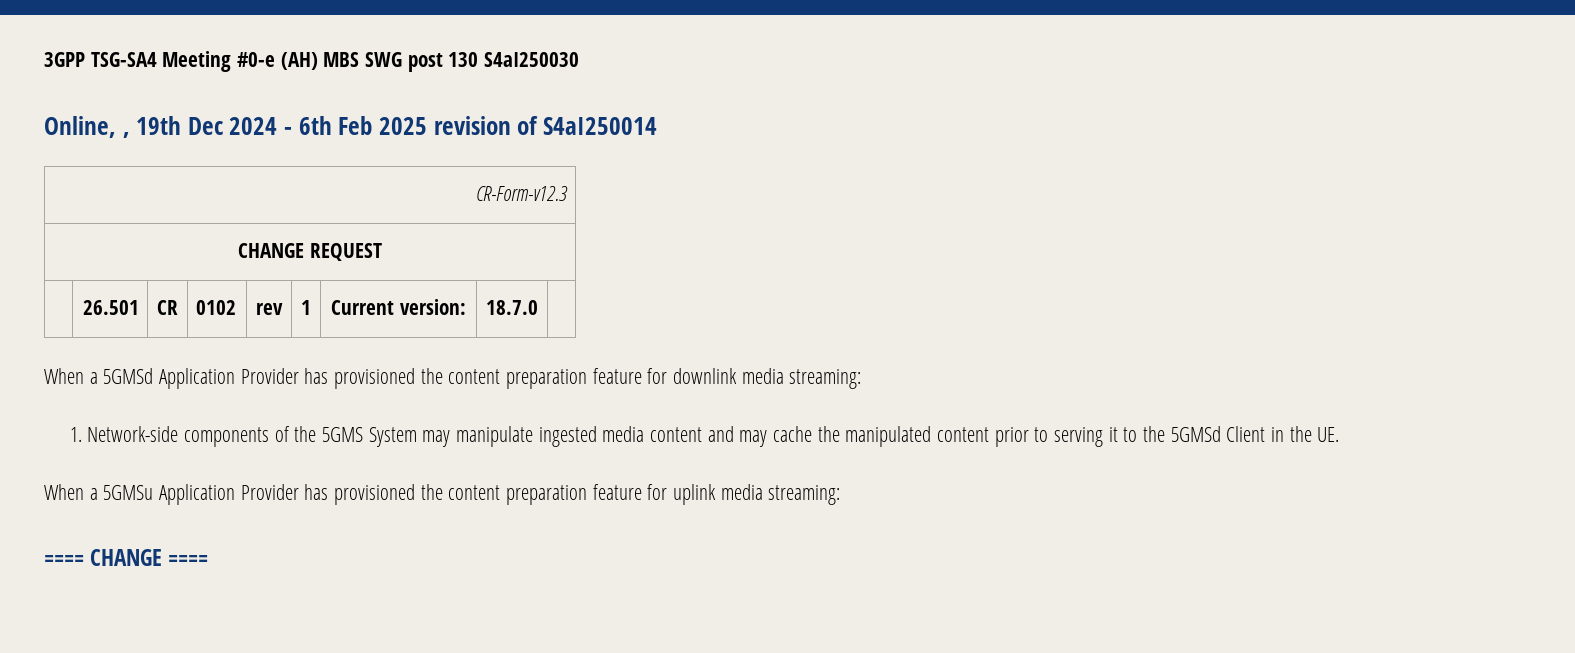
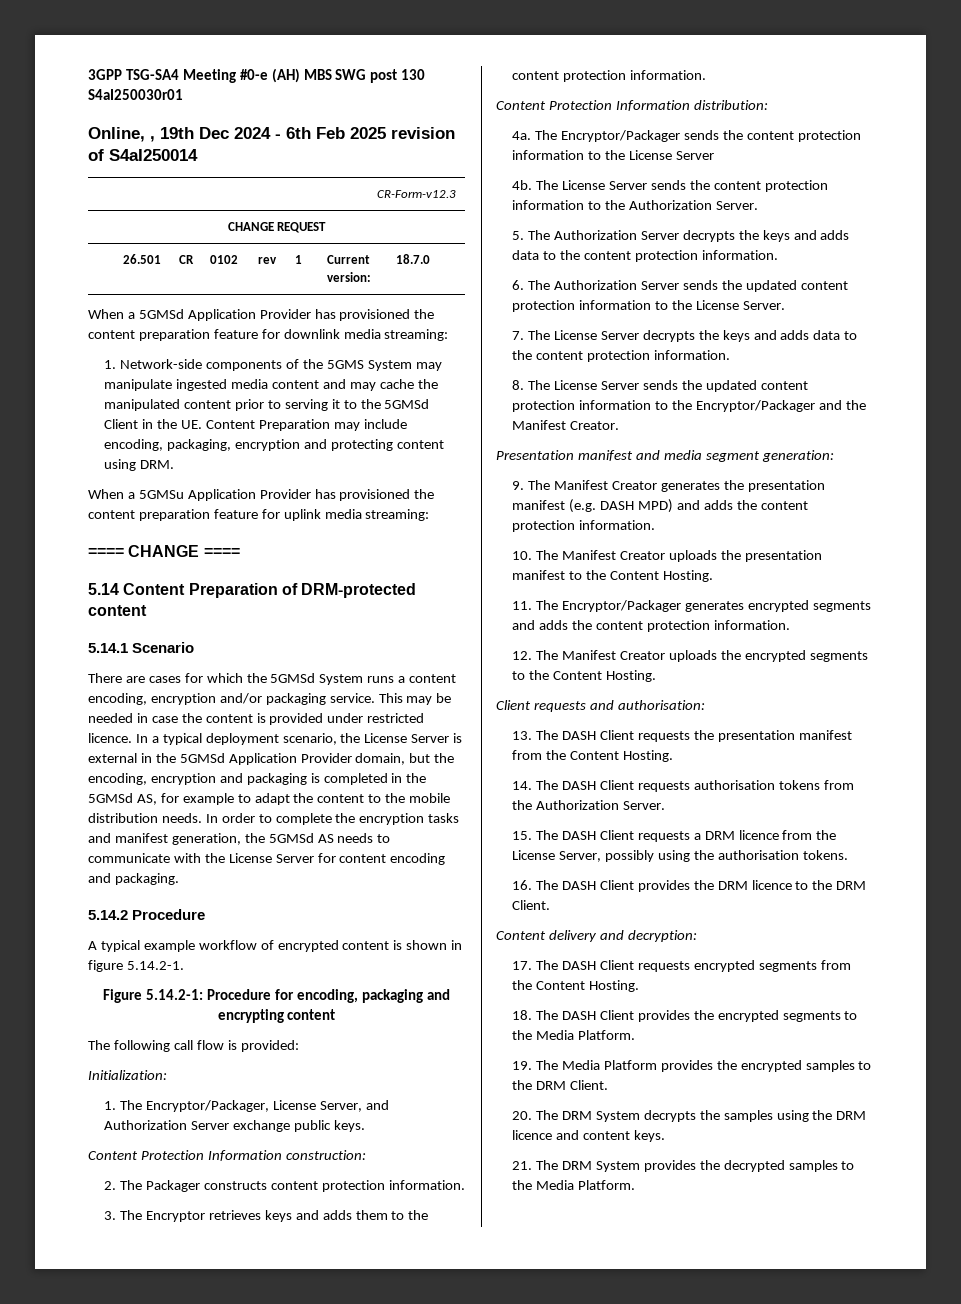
[484,52,580,67] S4aI250030 -> [88,89,183,100] S4aI250030r01
(1340, 434) none -> [205,419,407,431] [104,439,444,451] [104,459,175,471] Content Preparation may include encoding, packaging, encryption and protecting content using DRM.
(209, 560) none -> [88,583,417,598] [88,605,147,616] [88,642,195,653] [88,673,457,685] [88,693,452,705] [88,713,425,725] [88,733,463,745] [88,753,455,765] [88,773,427,785] [88,793,451,805] [88,813,460,825] [88,833,391,845] [88,853,446,865] [88,873,179,885] [88,909,206,920] [88,940,463,952] [88,960,184,972] [103,989,450,1003] [217,1009,336,1023] [88,1040,299,1052] [88,1070,167,1080] [104,1100,389,1112] [104,1120,365,1132] [88,1150,366,1161] [104,1180,465,1192] [104,1210,429,1222] [512,70,706,82] [496,100,768,111] [512,130,861,142] [512,150,714,160] [512,180,828,192] [512,200,758,210] [512,230,850,242] [512,250,778,262] [512,280,848,292] [512,300,785,312] [512,330,858,342] [512,350,730,362] [512,380,808,392] [512,400,866,412] [512,420,620,430] [496,450,834,462] [512,480,825,492] [512,499,808,513] [512,520,656,532] [512,550,822,562] [512,570,713,582] [512,600,871,612] [512,620,790,632] [512,650,868,662] [512,670,656,682] [496,700,705,712] [512,730,852,742] [512,750,673,762] [512,780,854,792] [512,800,665,810] [512,830,837,842] [512,850,848,862] [512,880,867,892] [512,900,551,910] [496,930,697,942] [512,960,851,972] [512,980,639,992] [512,1010,858,1022] [512,1030,635,1040] [512,1060,872,1072] [512,1080,608,1090] [512,1110,867,1122] [512,1130,665,1142] [512,1160,855,1172] [512,1180,635,1190] // 5.14 Content Preparation of DRM-protected content // 5.14.1 Scenario // There are cases for which the 5GMSd System runs a content encoding, encryption and/or packaging service. This may be needed in case the content is provided under restricted licence. In a typical deployment scenario, the License Server is external in the 5GMSd Application Provider domain, but the encoding, encryption and packaging is completed in the 5GMSd AS, for example to adapt the content to the mobile distribution needs. In order to complete the encryption tasks and manifest generation, the 5GMSd AS needs to communicate with the License Server for content encoding and packaging. // 5.14.2 Procedure // A typical example workflow of encrypted content is shown in figure 5.14.2-1. // Figure 5.14.2-1: Procedure for encoding, packaging and encrypting content // The following call flow is provided: // Initialization: // 1. The Encryptor/Packager, License Server, and Authorization Server exchange public keys. // Content Protection Information construction: // 2. The Packager constructs content protection information. // 3. The Encryptor retrieves keys and adds them to the content protection information. // Content Protection Information distribution: // 4a. The Encryptor/Packager sends the content protection information to the License Server // 4b. The License Server sends the content protection information to the Authorization Server. // 5. The Authorization Server decrypts the keys and adds data to the content protection information. // 6. The Authorization Server sends the updated content protection information to the License Server. // 7. The License Server decrypts the keys and adds data to the content protection information. // 8. The License Server sends the updated content protection information to the Encryptor/Packager and the Manifest Creator. // Presentation manifest and media segment generation: // 9. The Manifest Creator generates the presentation manifest (e.g. DASH MPD) and adds the content protection information. // 10. The Manifest Creator uploads the presentation manifest to the Content Hosting. // 11. The Encryptor/Packager generates encrypted segments and adds the content protection information. // 12. The Manifest Creator uploads the encrypted segments to the Content Hosting. // Client requests and authorisation: // 13. The DASH Client requests the presentation manifest from the Content Hosting. // 14. The DASH Client requests authorisation tokens from the Authorization Server. // 15. The DASH Client requests a DRM licence from the License Server, possibly using the authorisation tokens. // 16. The DASH Client provides the DRM licence to the DRM Client. // Content delivery and decryption: // 17. The DASH Client requests encrypted segments from the Content Hosting. // 18. The DASH Client provides the encrypted segments to the Media Platform. // 19. The Media Platform provides the encrypted samples to the DRM Client. // 20. The DRM System decrypts the samples using the DRM licence and content keys. // 21. The DRM System provides the decrypted samples to the Media Platform.

